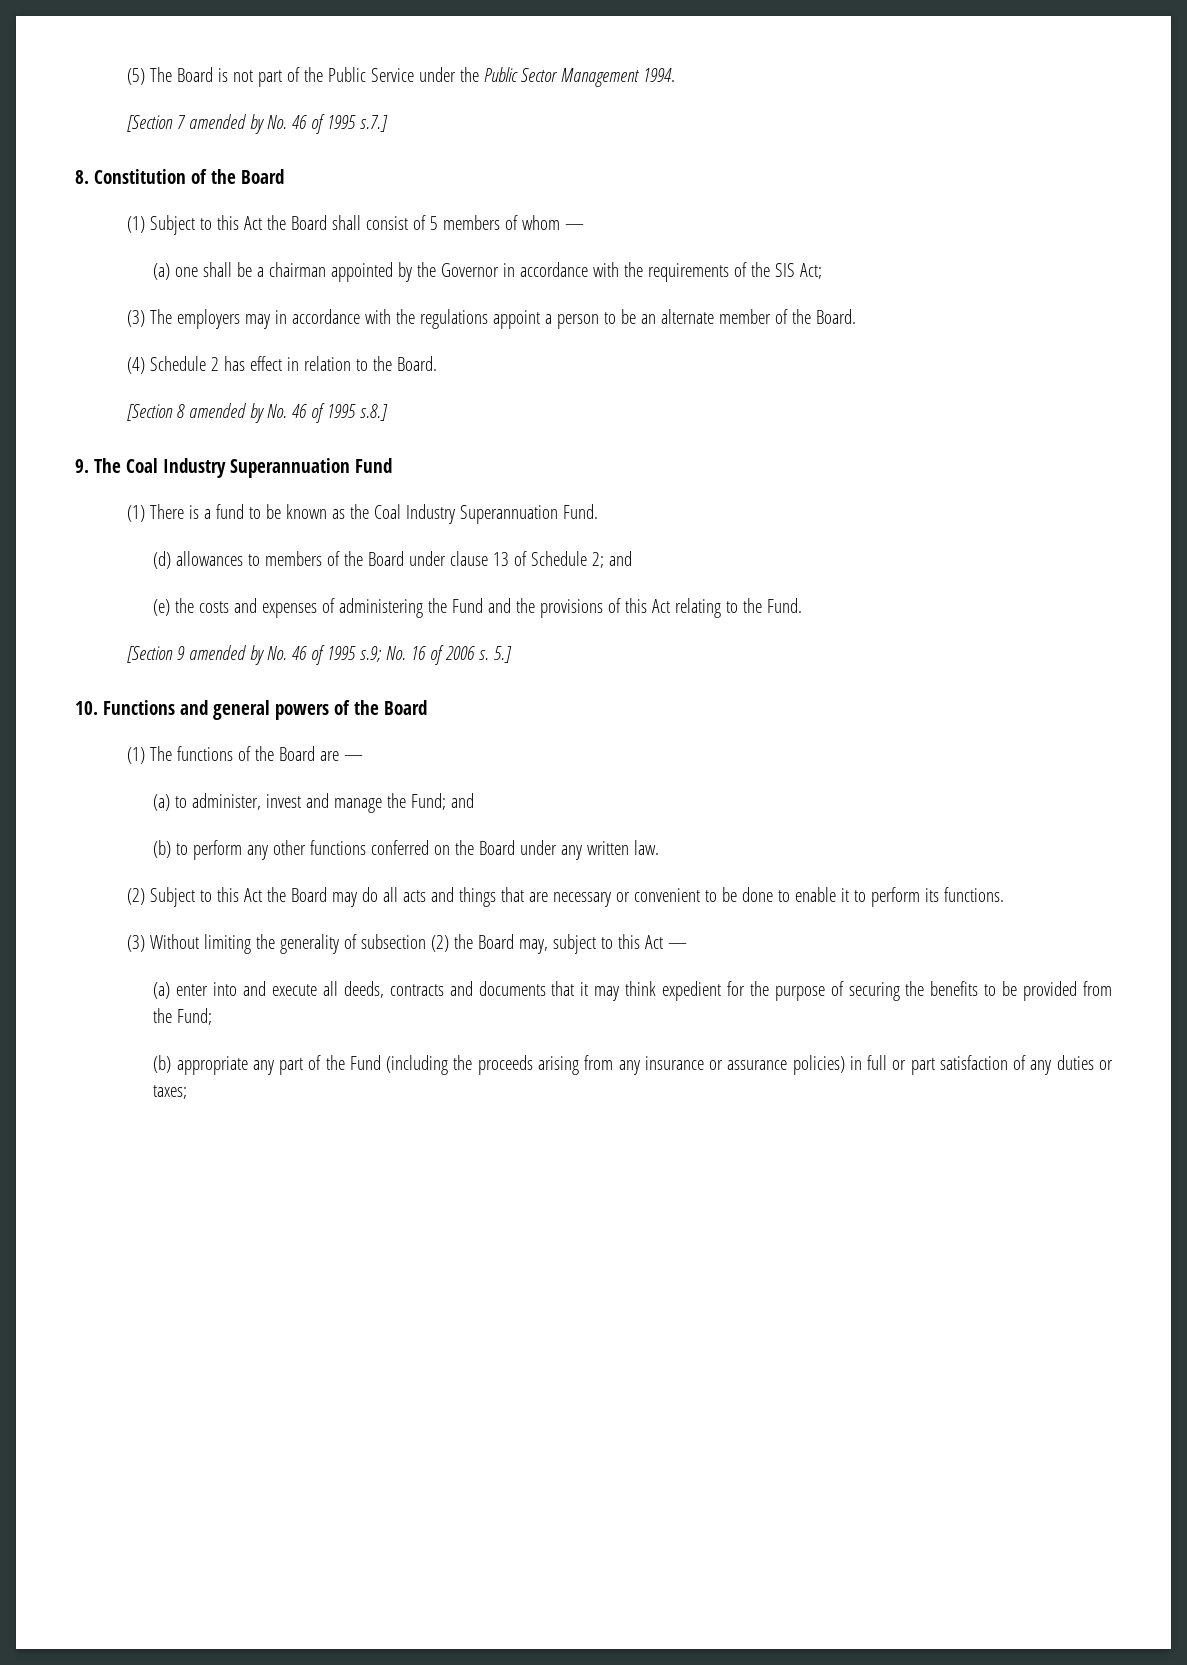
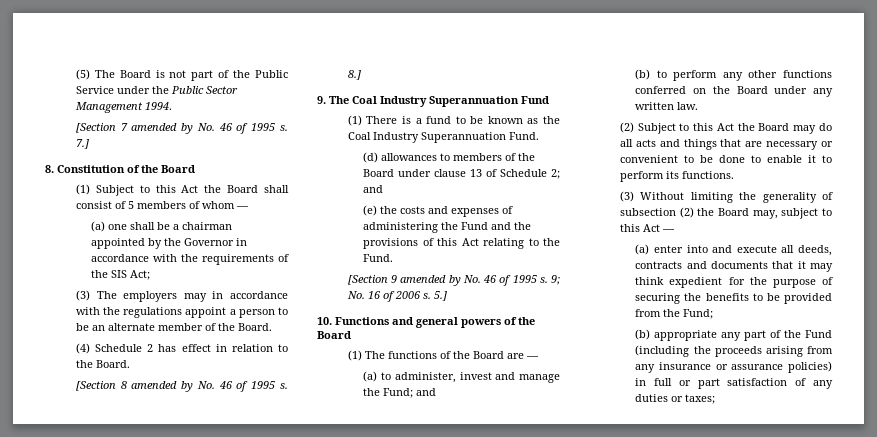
[360,115,389,132] s.7.] -> [279,125,288,131] [75,139,89,149] s. 7.]
[360,404,389,421] s.8.] -> [279,383,288,389] [347,70,361,80] s. 8.]
[360,646,383,662] s.9; -> [539,275,560,285] s. 9;

